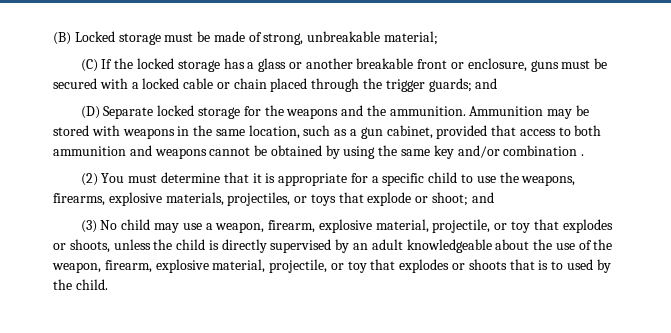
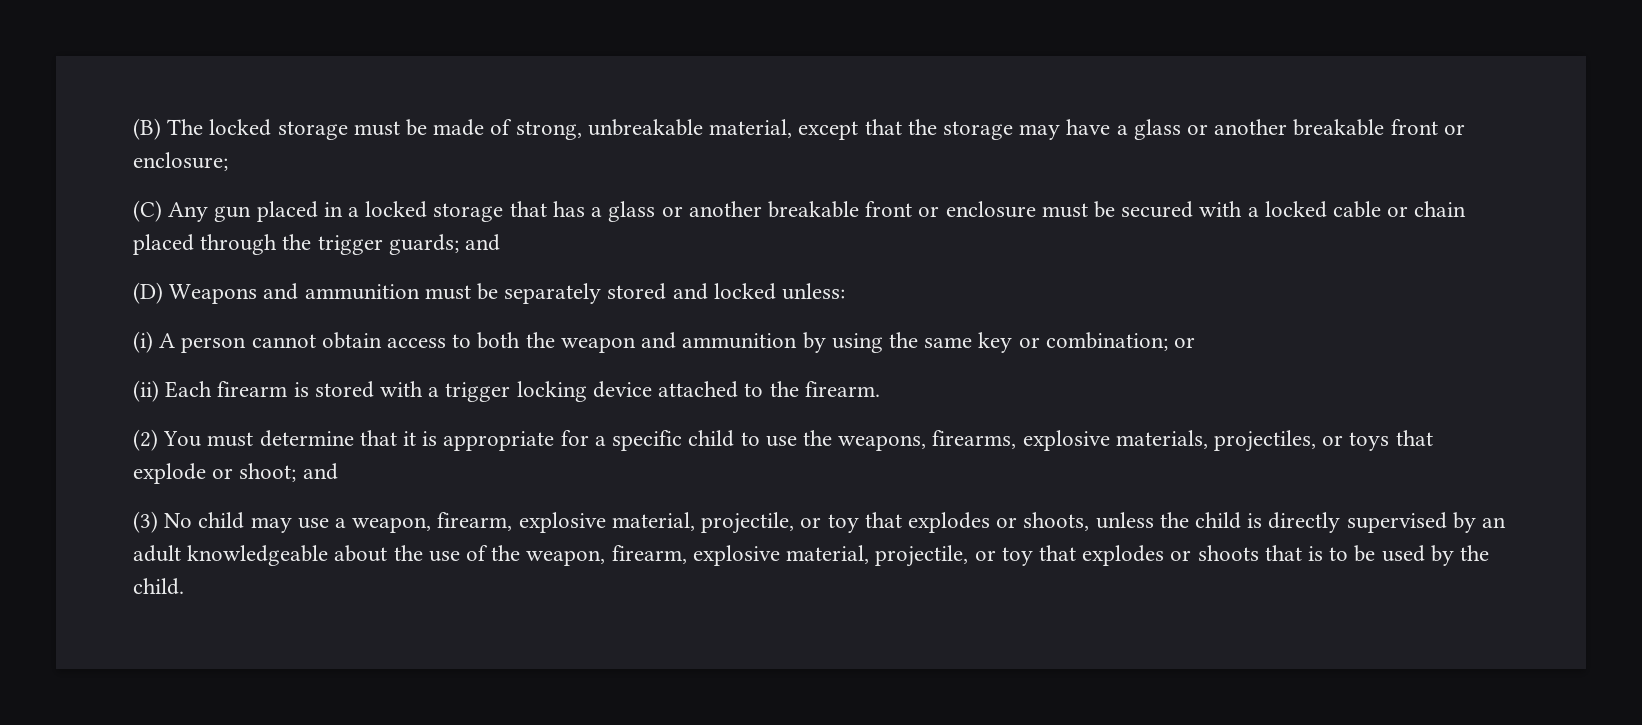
[74,31,115,42] Locked -> [167,119,272,136] The locked
[384,31,439,45] [80,58,220,72] material; // (C) If the locked storage -> [709,119,1465,140] [133,152,228,171] [133,200,547,222] material, except that the storage may have a glass or another breakable front or enclosure; // (C) Any gun placed in a locked storage that
[467,58,559,72] enclosure, guns -> [945,201,1036,218] enclosure
[103,105,589,119] [53,125,602,139] [53,145,322,159] Separate locked storage for the weapons and the ammunition. Ammunition may be stored with weapons in the same location, such as a gun cabinet, provided that access to both ammunition and weapons cannot be obtained -> [169,283,846,304] [133,331,798,353] Weapons and ammunition must be separately stored and locked unless: // (i) A person cannot obtain access to both the weapon and ammunition
[457,145,585,158] and/or combination . -> [1018,332,1195,351] [133,380,880,402] or combination; or // (ii) Each firearm is stored with a trigger locking device attached to the firearm.
(564, 265) none -> [1354,545,1376,562] be

